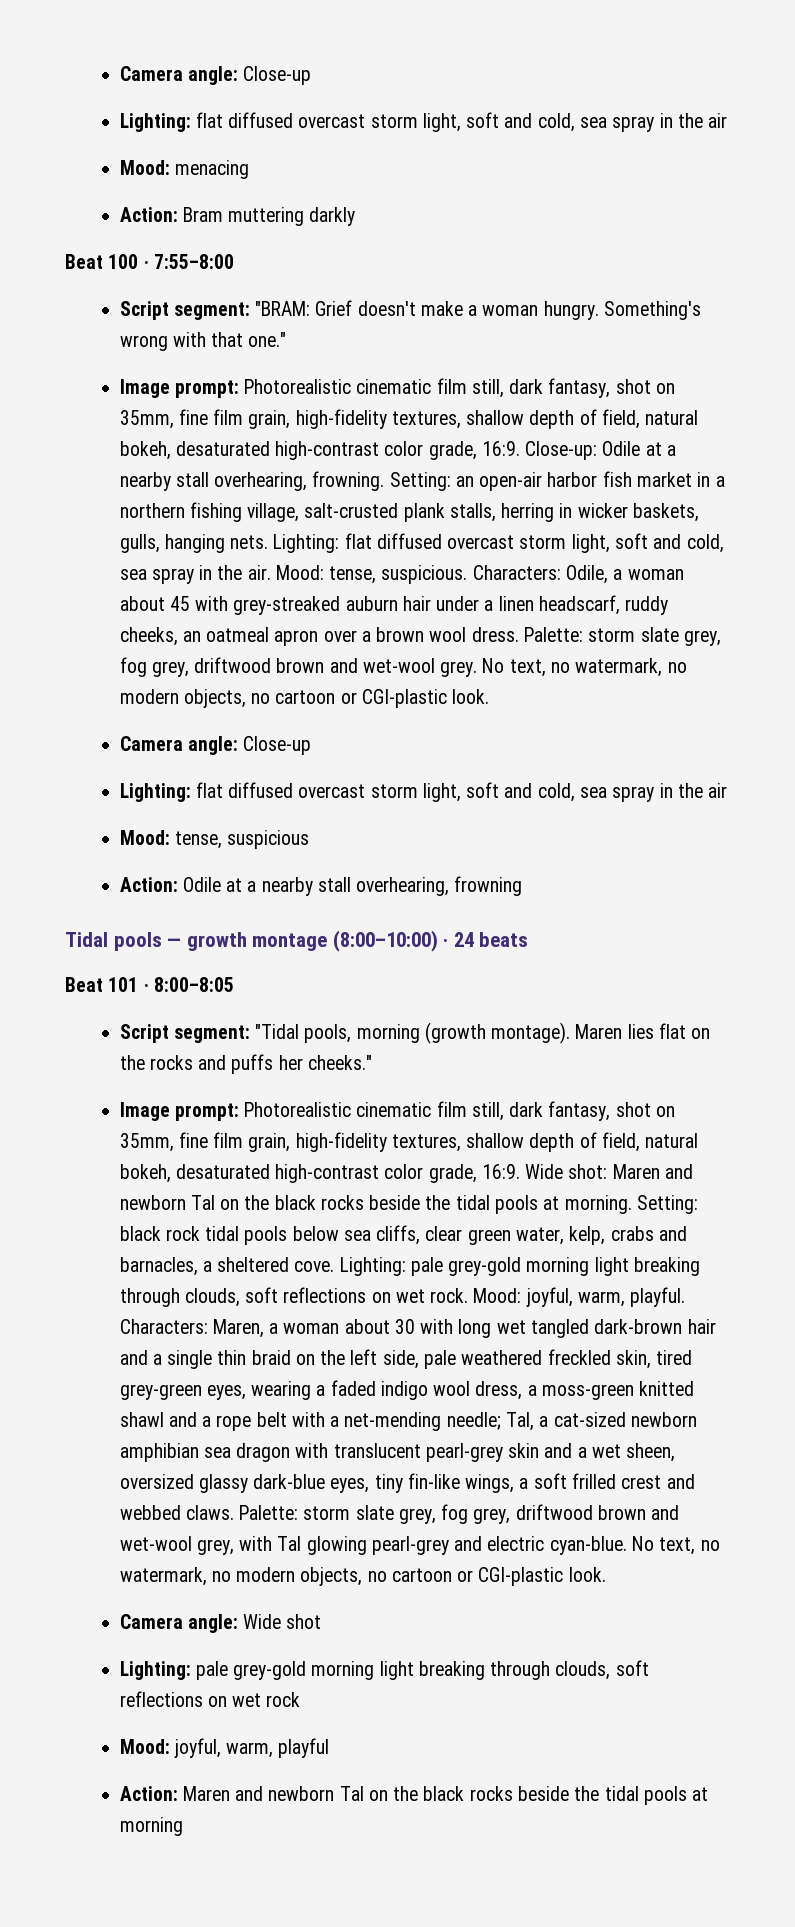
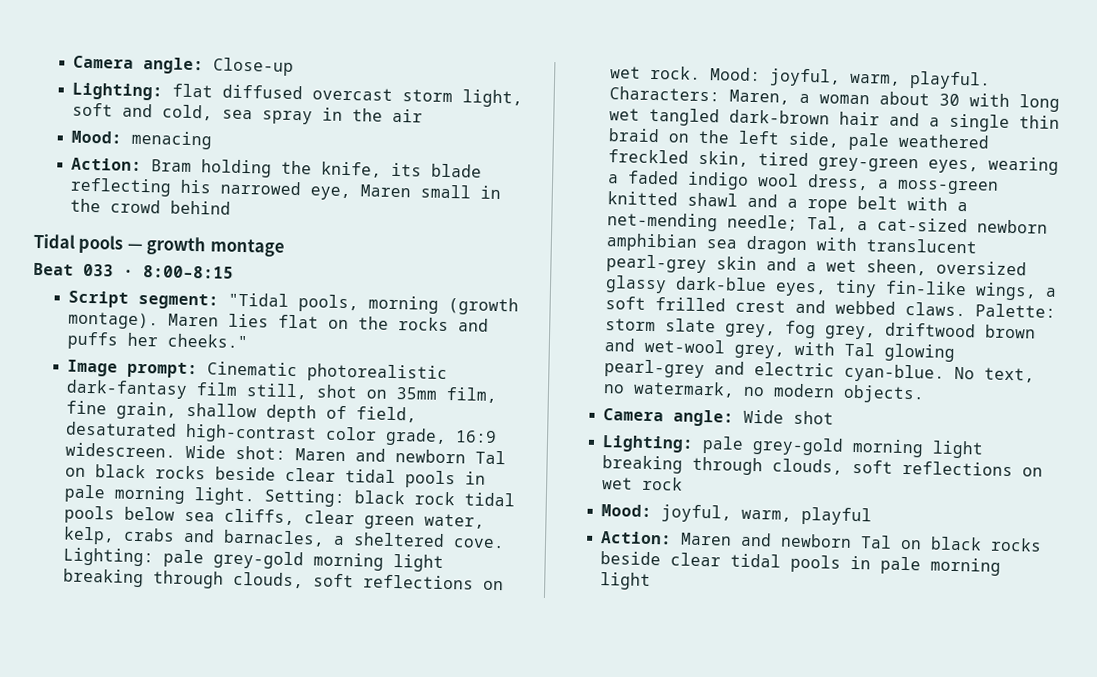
[228,207,356,226] [65,254,234,269] [119,300,702,320] [119,332,287,351] [119,378,676,398] [119,409,699,429] [119,441,677,460] [119,471,725,491] [119,502,700,522] [119,533,724,553] [119,565,684,584] [119,595,669,615] [119,627,721,646] [119,657,687,677] [119,689,490,708] [119,736,312,755] [119,782,728,802] [119,830,310,849] [119,876,523,896] muttering darkly // Beat 100 · 7:55–8:00 // Script segment: "BRAM: Grief doesn't make a woman hungry. Something's wrong with that one." // Image prompt: Photorealistic cinematic film still, dark fantasy, shot on 35mm, fine film grain, high-fidelity textures, shallow depth of field, natural bokeh, desaturated high-contrast color grade, 16:9. Close-up: Odile at a nearby stall overhearing, frowning. Setting: an open-air harbor fish market in a northern fishing village, salt-crusted plank stalls, herring in wicker baskets, gulls, hanging nets. Lighting: flat diffused overcast storm light, soft and cold, sea spray in the air. Mood: tense, suspicious. Characters: Odile, a woman about 45 with grey-streaked auburn hair under a linen headscarf, ruddy cheeks, an oatmeal apron over a brown wool dress. Palette: storm slate grey, fog grey, driftwood brown and wet-wool grey. No text, no watermark, no modern objects, no cartoon or CGI-plastic look. // Camera angle: Close-up // Lighting: flat diffused overcast storm light, soft and cold, sea spray in the air // Mood: tense, suspicious // Action: Odile at a nearby stall overhearing, frowning -> [201,159,483,178] [70,177,502,201] [70,198,232,215] holding the knife, its blade reflecting his narrowed eye, Maren small in the crowd behind
[332,930,529,952] [65,977,234,992] (8:00–10:00) · 24 beats // Beat 101 · 8:00–8:05 -> [33,262,234,279] // Beat 033 · 8:00–8:15
[244,1101,676,1121] [119,1132,699,1152] [119,1164,520,1183] Photorealistic cinematic film still, dark fantasy, shot on 35mm, fine film grain, high-fidelity textures, shallow depth of field, natural bokeh, desaturated high-contrast color grade, 16:9. -> [207,361,449,384] [66,379,499,404] [66,400,418,423] [66,421,498,447] [65,442,177,458] Cinematic photorealistic dark-fantasy film still, shot on 35mm film, fine grain, shallow depth of field, desaturated high-contrast color grade, 16:9 widescreen.
[244,1195,632,1214] the black rocks beside the tidal pools at morning. -> [95,464,487,489] [64,484,257,506] black rocks beside clear tidal pools in pale morning light.
[300,1567,606,1586] objects, no cartoon or CGI-plastic look. -> [843,384,926,404] objects.
[393,1786,709,1805] [119,1817,183,1836] the black rocks beside the tidal pools at morning -> [930,536,1043,552] [600,551,1002,576] [600,572,652,591] black rocks beside clear tidal pools in pale morning light

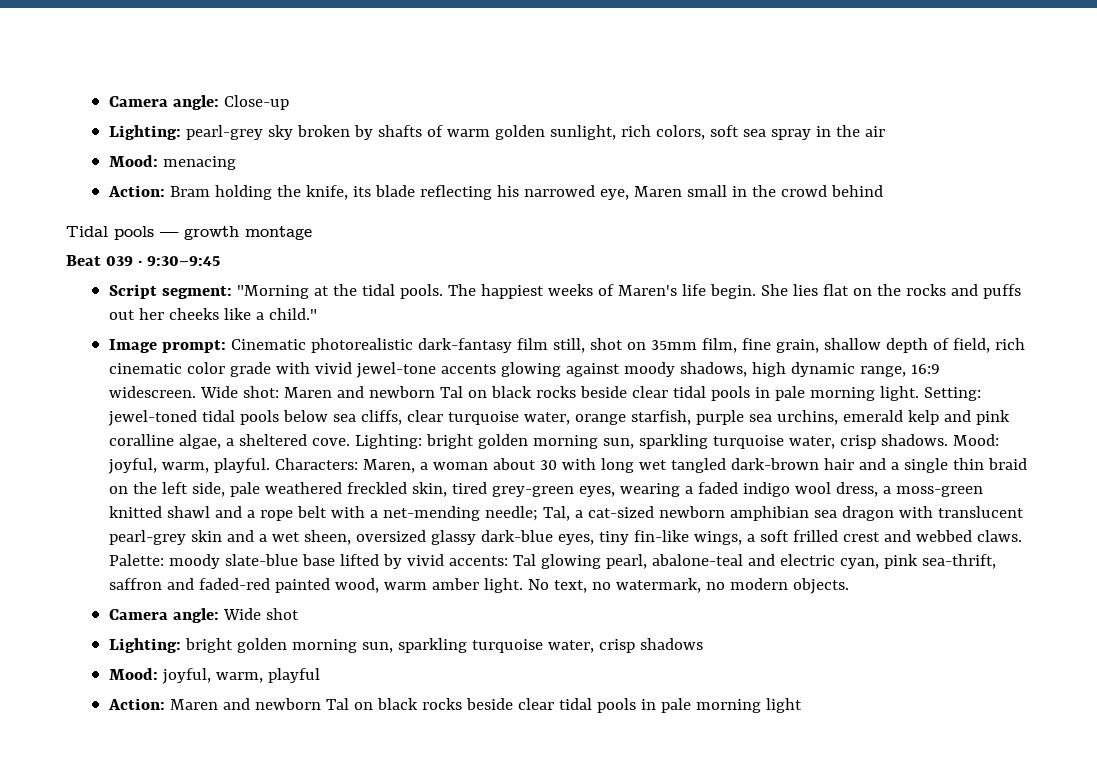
[172,83,524,108] [72,102,214,121] flat diffused overcast storm light, soft and cold, -> [185,125,739,140] pearl-grey sky broken by shafts of warm golden sunlight, rich colors, soft
[83,263,234,279] 033 · 8:00–8:15 -> [105,256,220,266] 039 · 9:30–9:45
[228,292,520,316] [68,311,220,330] "Tidal pools, morning (growth montage). Maren -> [236,284,788,299] "Morning at the tidal pools. The happiest weeks of Maren's life begin. She
[127,332,250,349] her cheeks." -> [108,308,317,320] out her cheeks like a child."
[66,421,448,447] desaturated high-contrast color grade, -> [994,338,1025,350] [108,362,906,378] rich cinematic color grade with vivid jewel-tone accents glowing against moody shadows, high dynamic range,
[354,490,456,506] black rock -> [107,410,197,426] jewel-toned
[364,513,486,530] [63,526,506,549] [63,547,445,573] [63,568,505,591] [610,65,702,80] green water, kelp, crabs and barnacles, a sheltered cove. Lighting: pale grey-gold morning light breaking through clouds, soft reflections on wet rock. -> [447,410,1010,425] [108,434,948,449] turquoise water, orange starfish, purple sea urchins, emerald kelp and pink coralline algae, a sheltered cove. Lighting: bright golden morning sun, sparkling turquoise water, crisp shadows.
[605,318,1037,340] [604,338,956,362] [604,359,946,383] storm slate grey, fog grey, driftwood brown and wet-wool grey, with Tal glowing pearl-grey and electric cyan-blue. -> [168,554,996,569] [108,578,523,593] moody slate-blue base lifted by vivid accents: Tal glowing pearl, abalone-teal and electric cyan, pink sea-thrift, saffron and faded-red painted wood, warm amber light.
[702,436,985,459] [602,455,1044,477] [602,476,684,491] pale grey-gold morning light breaking through clouds, soft reflections on wet rock -> [184,638,703,653] bright golden morning sun, sparkling turquoise water, crisp shadows

